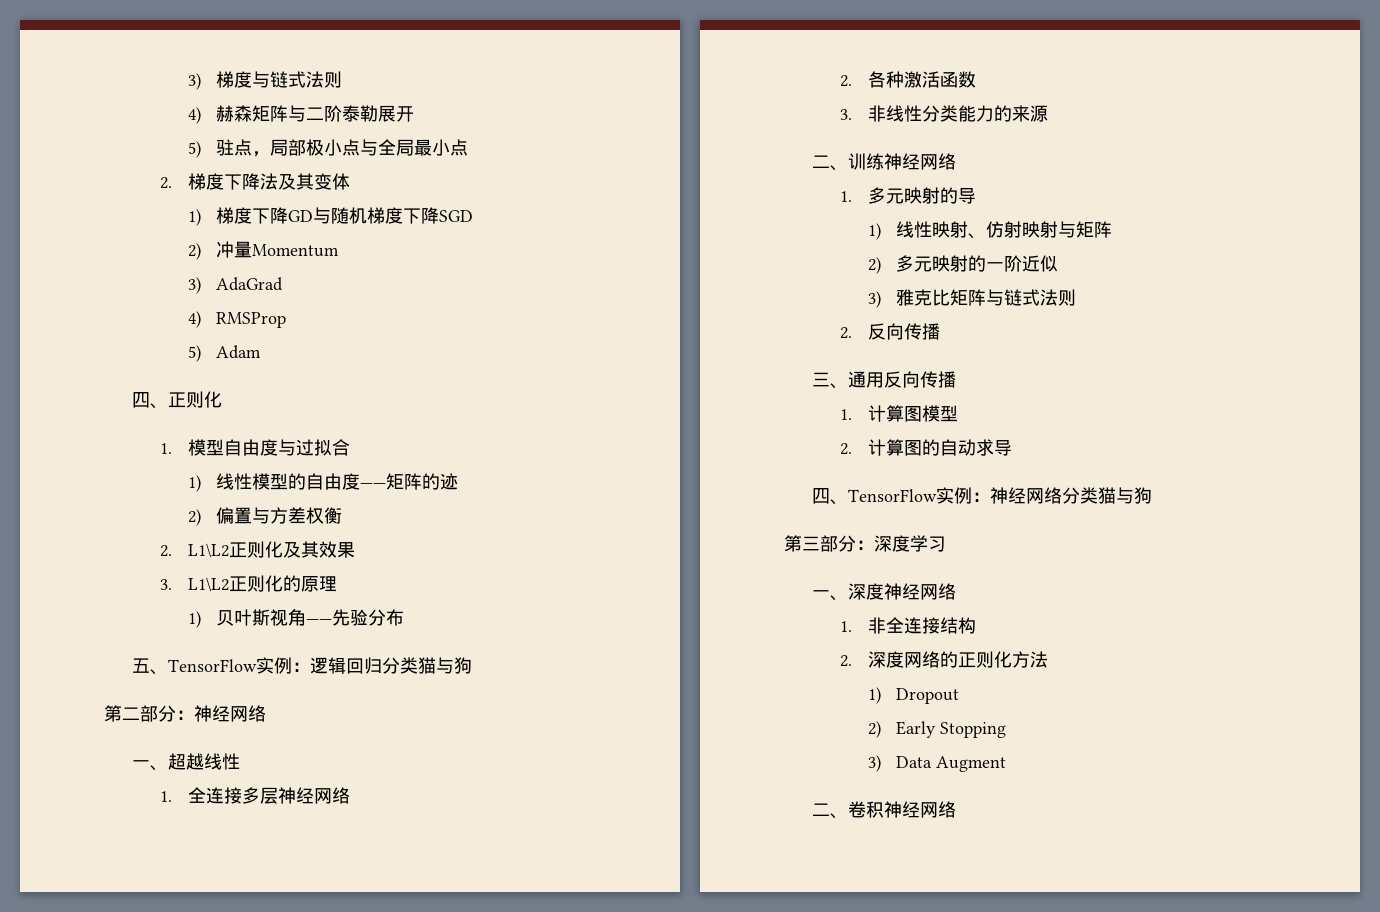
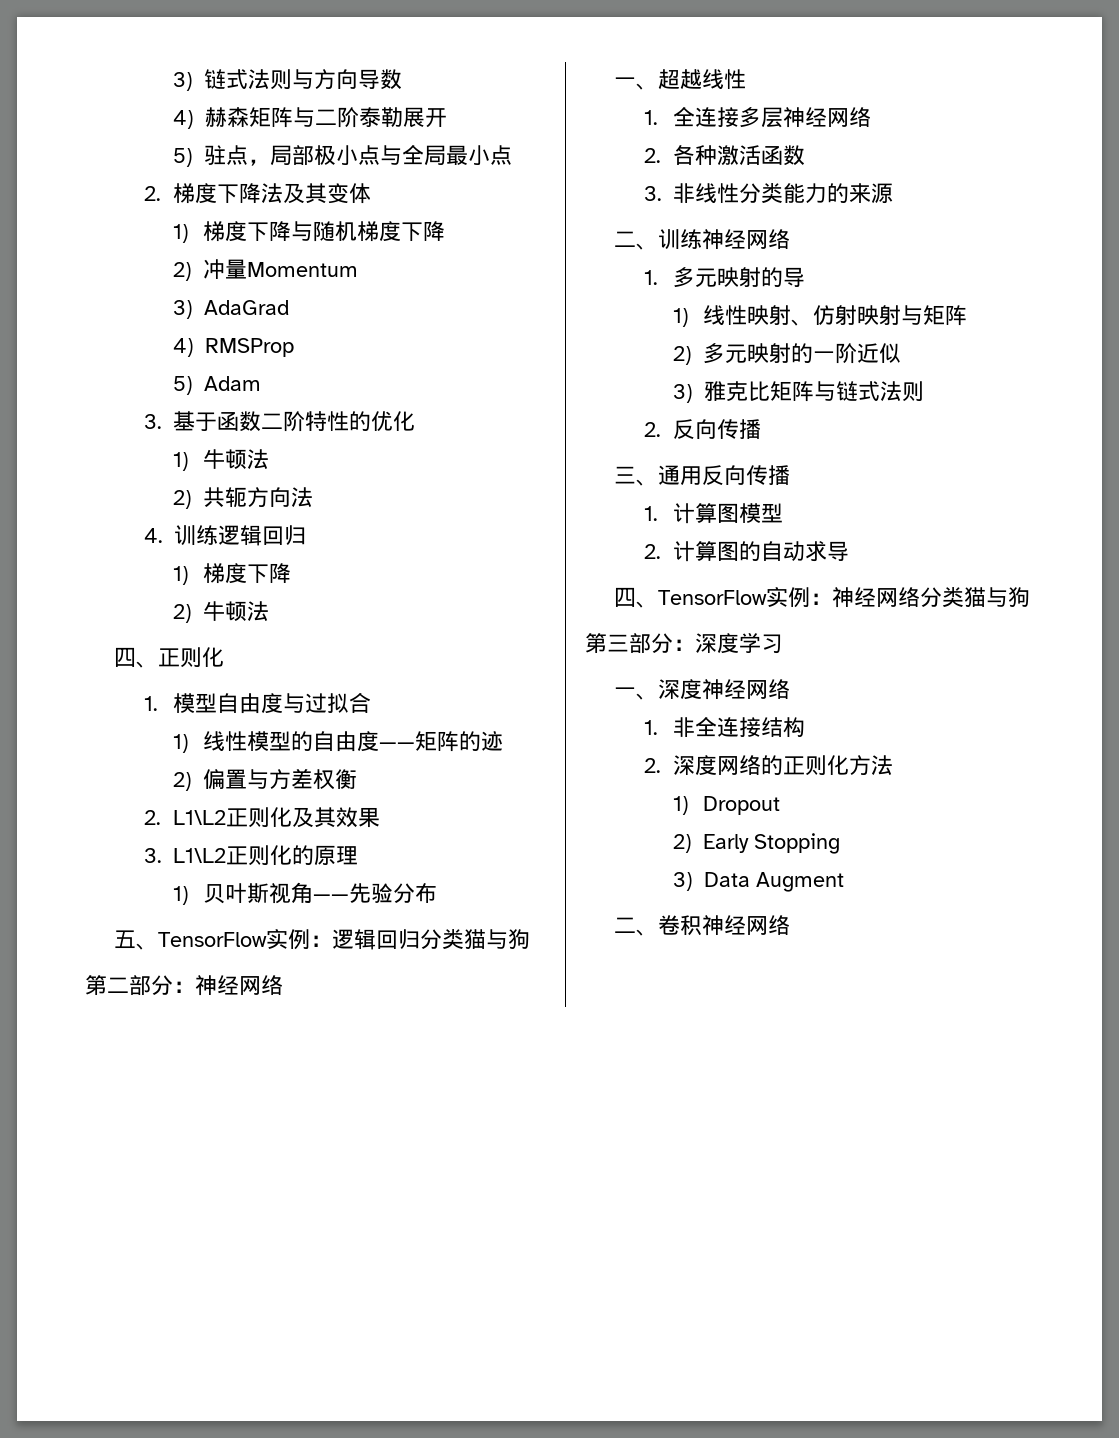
[188,71,343,90] 3)梯度与链式法则 -> [173,69,403,91] 3)链式法则与方向导数
[288,210,314,222] GD -> (291, 231) none
[439,210,474,222] SGD -> (445, 231) none
(262, 352) none -> [143,411,416,432] [173,449,269,471] [173,487,314,509] [143,525,306,546] [173,563,291,585] [173,601,270,623] // 3.基于函数二阶特性的优化 // 1)牛顿法 // 2)共轭方向法 // 4.训练逻辑回归 // 1)梯度下降 // 2)牛顿法

